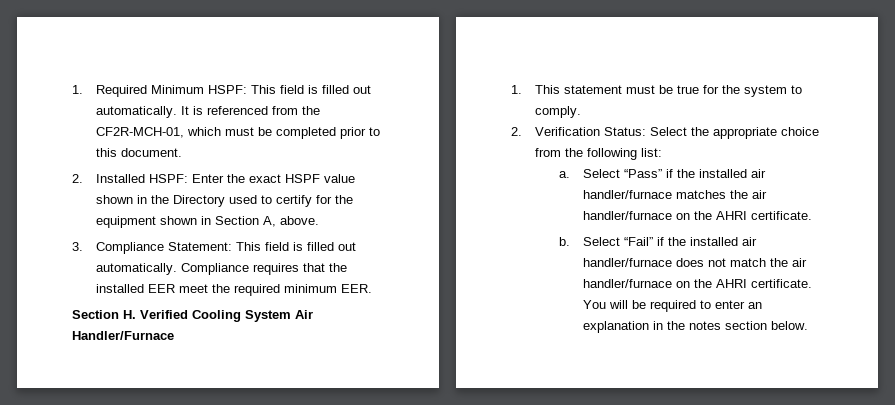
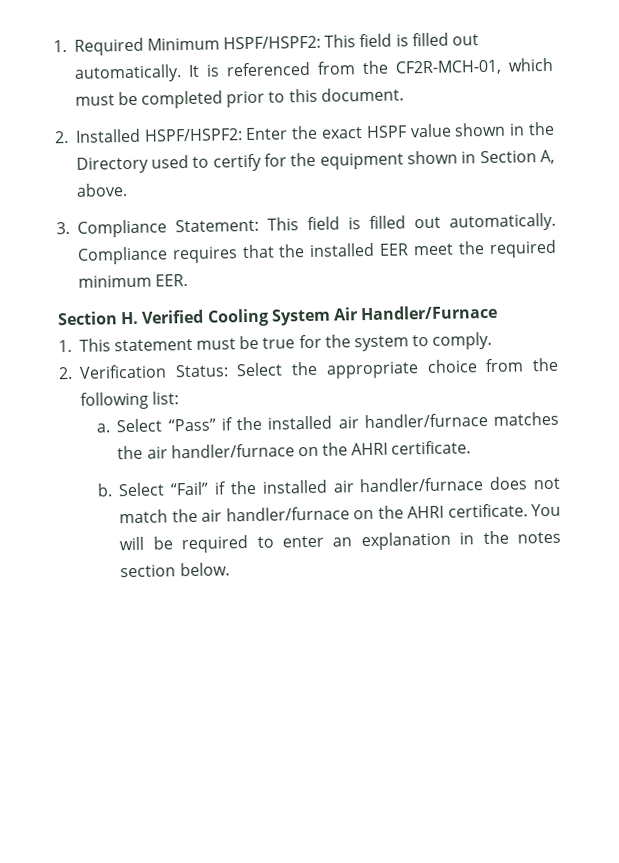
[208,85,248,94] HSPF: -> [223,35,322,50] HSPF/HSPF2:
[149,174,189,183] HSPF: -> [143,128,243,142] HSPF/HSPF2:

